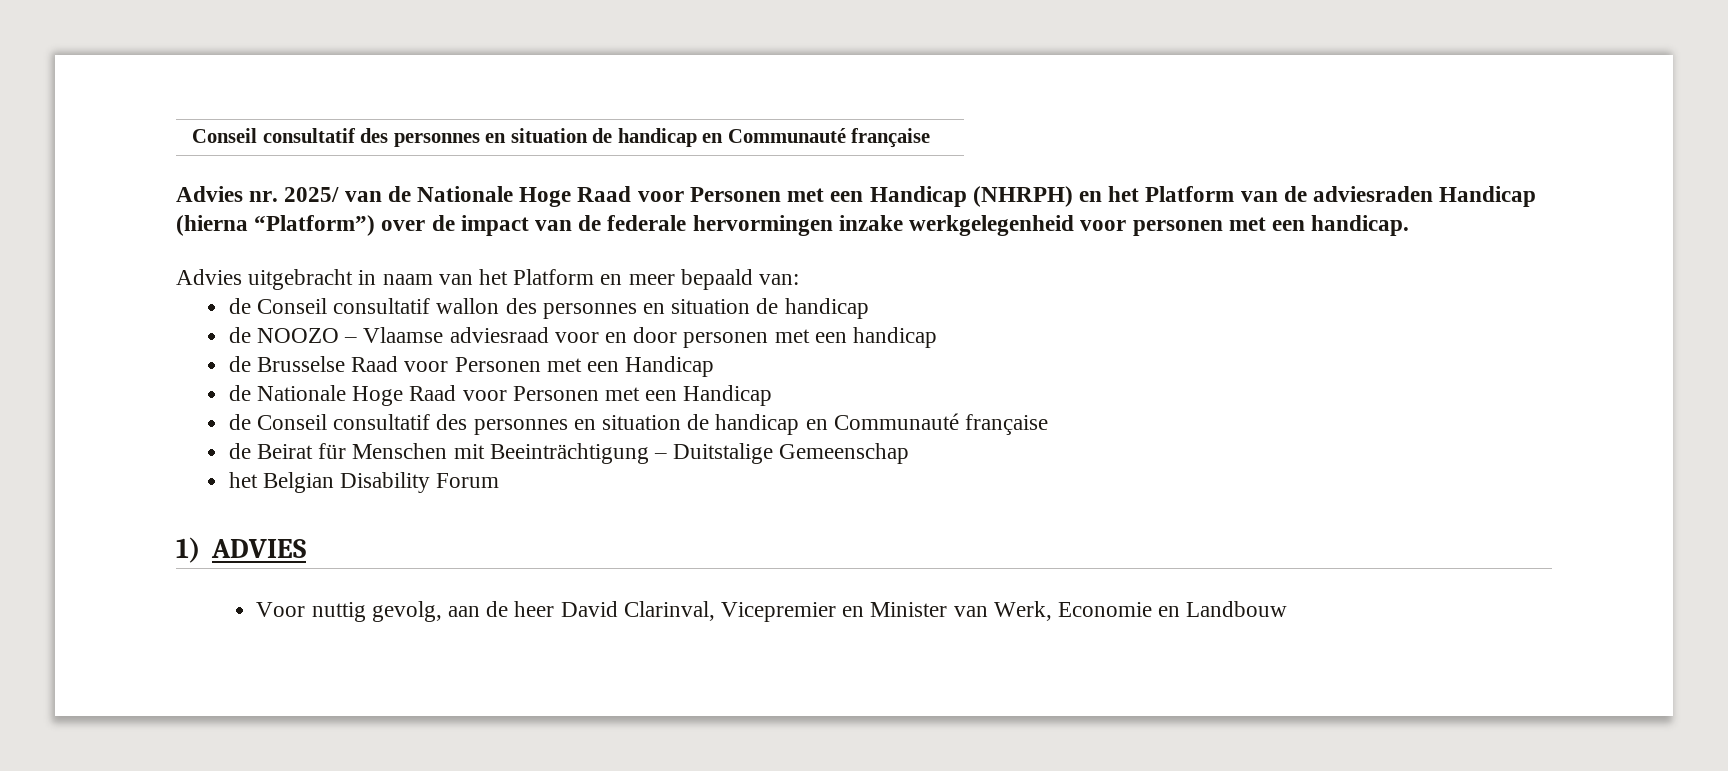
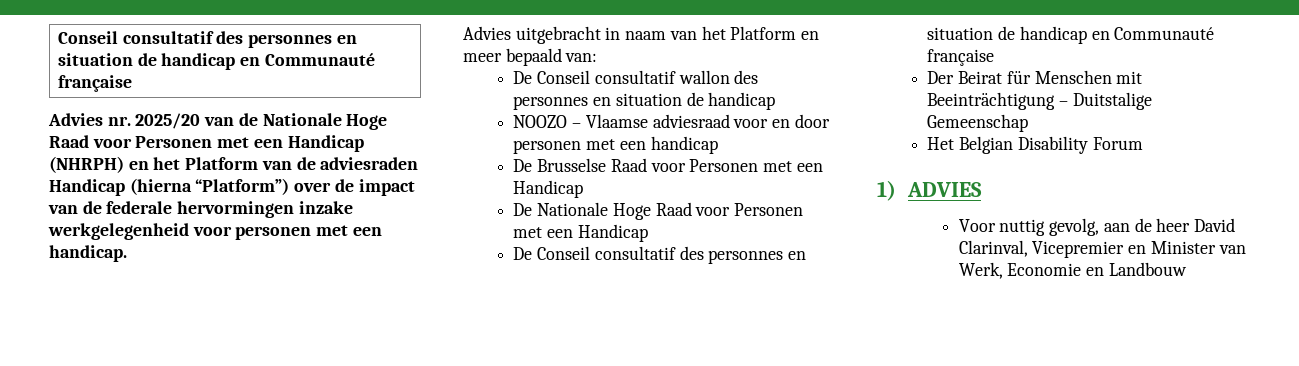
[284,187,340,202] 2025/ -> [135,113,201,129] 2025/20
[228,298,251,314] de -> [513,71,533,84] De
[228,327,251,343] de -> (776, 101) none
[228,356,251,372] de -> [513,159,533,172] De
[228,385,251,401] de -> [513,203,533,216] De
[228,414,251,430] de -> [513,247,533,260] De
[228,443,251,459] de -> [927,71,955,84] Der
[228,472,258,488] het -> [927,137,955,150] Het

